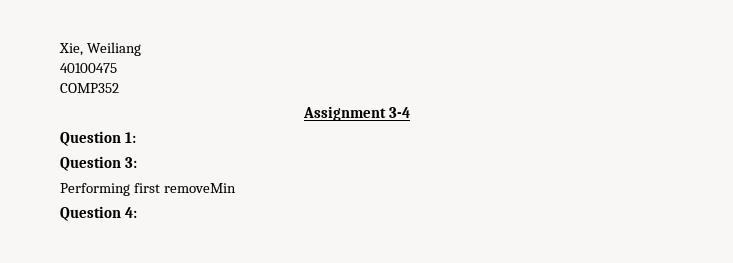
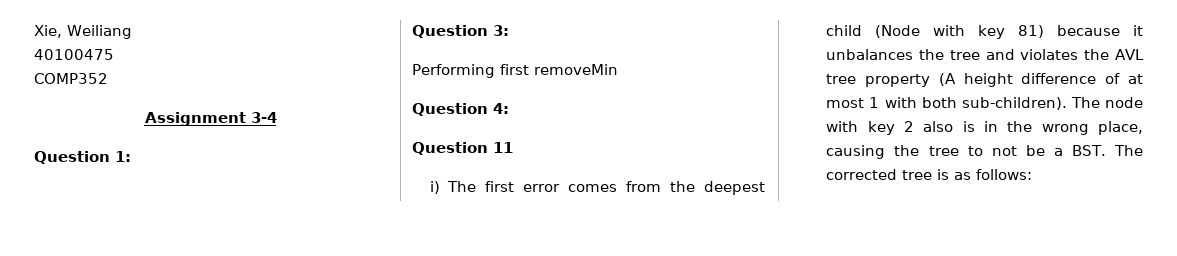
(137, 212) none -> [412,142,513,155] [430,181,765,195] [826,25,1143,39] [826,49,1145,60] [826,73,1143,87] [826,97,1143,110] [826,121,1143,135] [826,145,1143,159] [826,169,1033,180] // Question 11 // i) The first error comes from the deepest child (Node with key 81) because it unbalances the tree and violates the AVL tree property (A height difference of at most 1 with both sub-children). The node with key 2 also is in the wrong place, causing the tree to not be a BST. The corrected tree is as follows:

